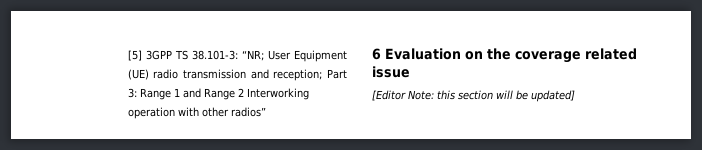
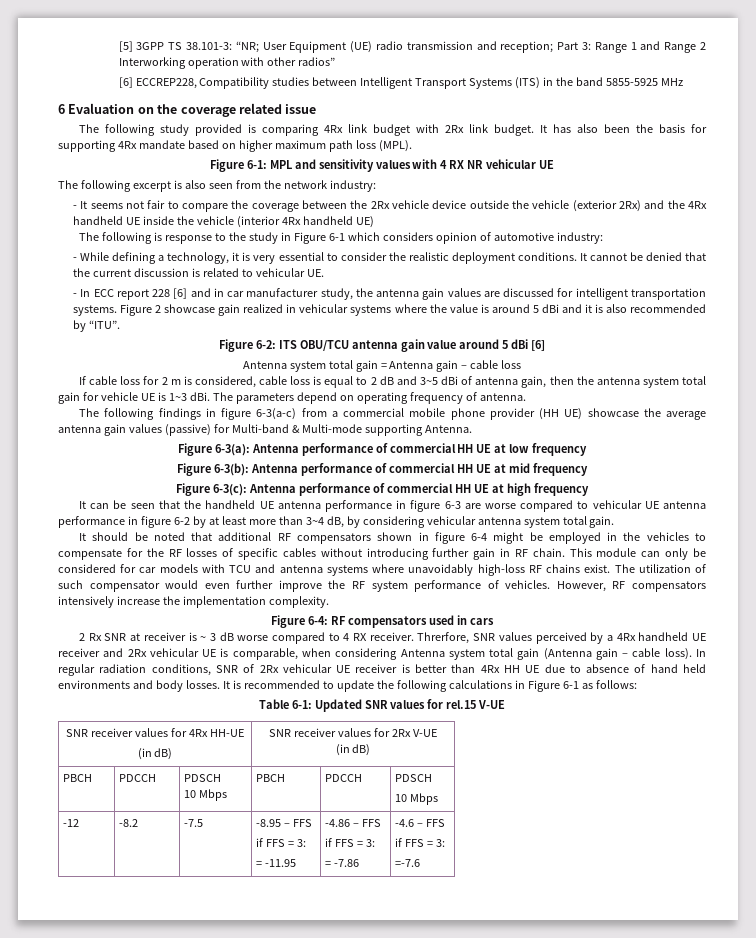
(266, 112) none -> [118,77,684,89] // [6] ECCREP228, Compatibility studies between Intelligent Transport Systems (ITS) in the band 5855-5925 MHz
[372,90,575,102] [Editor Note: this section will be updated] -> [79,124,708,136] [58,140,412,152] [209,159,555,172] [58,180,376,192] [73,200,708,212] [73,216,374,228] [79,232,603,244] [73,252,706,264] [73,268,324,277] [73,288,707,300] [73,304,706,316] [73,320,121,332] [218,339,546,352] [242,360,522,372] [79,376,707,388] [58,392,526,404] [79,408,707,420] [58,424,472,436] [177,443,588,456] [177,463,588,476] [176,483,589,496] [79,500,706,512] [58,516,615,528] [79,532,706,544] [58,548,707,560] [58,564,707,576] [58,580,706,592] [58,596,329,608] [271,615,494,628] [79,632,707,644] [58,648,707,660] [58,664,706,676] [58,680,637,692] [258,699,506,712] [66,728,244,737] [137,748,173,760] [269,728,437,737] [335,744,371,756] [63,774,93,782] [119,774,157,782] [184,774,222,782] [184,789,228,801] [256,774,286,782] [325,774,363,782] [395,774,433,782] [395,793,439,805] [63,819,80,827] [119,819,139,827] [184,819,204,827] [256,819,313,827] [256,838,307,847] [256,859,297,867] [325,819,382,827] [325,838,376,847] [325,859,360,867] [395,819,446,827] [395,838,446,847] [395,859,421,867] The following study provided is comparing 4Rx link budget with 2Rx link budget. It has also been the basis for supporting 4Rx mandate based on higher maximum path loss (MPL). // Figure 6-1: MPL and sensitivity values with 4 RX NR vehicular UE // The following excerpt is also seen from the network industry: // - It seems not fair to compare the coverage between the 2Rx vehicle device outside the vehicle (exterior 2Rx) and the 4Rx handheld UE inside the vehicle (interior 4Rx handheld UE) // The following is response to the study in Figure 6-1 which considers opinion of automotive industry: // - While defining a technology, it is very essential to consider the realistic deployment conditions. It cannot be denied that the current discussion is related to vehicular UE. // - In ECC report 228 [6] and in car manufacturer study, the antenna gain values are discussed for intelligent transportation systems. Figure 2 showcase gain realized in vehicular systems where the value is around 5 dBi and it is also recommended by “ITU”. // Figure 6-2: ITS OBU/TCU antenna gain value around 5 dBi [6] // Antenna system total gain = Antenna gain – cable loss // If cable loss for 2 m is considered, cable loss is equal to 2 dB and 3~5 dBi of antenna gain, then the antenna system total gain for vehicle UE is 1~3 dBi. The parameters depend on operating frequency of antenna. // The following findings in figure 6-3(a-c) from a commercial mobile phone provider (HH UE) showcase the average antenna gain values (passive) for Multi-band & Multi-mode supporting Antenna. // Figure 6-3(a): Antenna performance of commercial HH UE at low frequency // Figure 6-3(b): Antenna performance of commercial HH UE at mid frequency // Figure 6-3(c): Antenna performance of commercial HH UE at high frequency // It can be seen that the handheld UE antenna performance in figure 6-3 are worse compared to vehicular UE antenna performance in figure 6-2 by at least more than 3~4 dB, by considering vehicular antenna system total gain. // It should be noted that additional RF compensators shown in figure 6-4 might be employed in the vehicles to compensate for the RF losses of specific cables without introducing further gain in RF chain. This module can only be considered for car models with TCU and antenna systems where unavoidably high-loss RF chains exist. The utilization of such compensator would even further improve the RF system performance of vehicles. However, RF compensators intensively increase the implementation complexity. // Figure 6-4: RF compensators used in cars // 2 Rx SNR at receiver is ~ 3 dB worse compared to 4 RX receiver. Threrfore, SNR values perceived by a 4Rx handheld UE receiver and 2Rx vehicular UE is comparable, when considering Antenna system total gain (Antenna gain – cable loss). In regular radiation conditions, SNR of 2Rx vehicular UE receiver is better than 4Rx HH UE due to absence of hand held environments and body losses. It is recommended to update the following calculations in Figure 6-1 as follows: // Table 6-1: Updated SNR values for rel.15 V-UE // SNR receiver values for 4Rx HH-UE // (in dB) | SNR receiver values for 2Rx V-UE // (in dB) // PBCH | PDCCH | PDSCH // 10 Mbps | PBCH | PDCCH | PDSCH // 10 Mbps // -12 | -8.2 | -7.5 | -8.95 – FFS // if FFS = 3: // = -11.95 | -4.86 – FFS // if FFS = 3: // = -7.86 | -4.6 – FFS // if FFS = 3: // =-7.6

